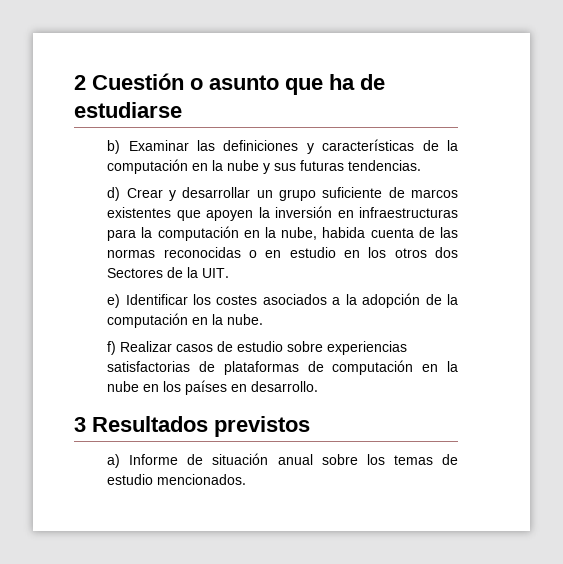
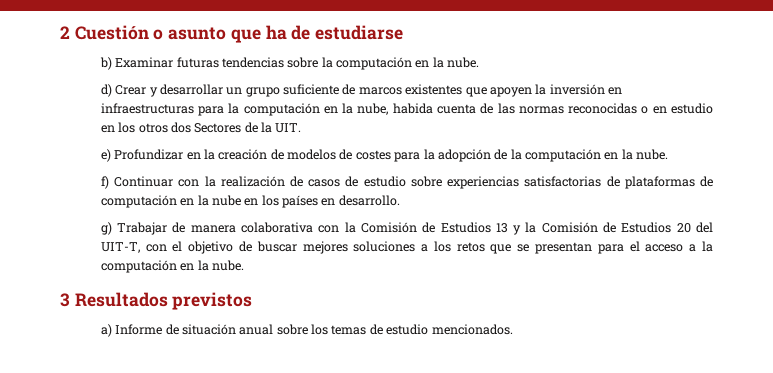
[196,139,459,154] [107,159,422,174] las definiciones y características de la computación en la nube y sus futuras tendencias. -> [176,57,480,70] futuras tendencias sobre la computación en la nube.
[125,294,341,305] Identificar los costes asociados a -> [114,149,421,162] Profundizar en la creación de modelos de costes para
[120,341,173,352] Realizar -> [114,176,303,187] Continuar con la realización de
(319, 386) none -> [100,222,713,235] [100,241,714,254] [100,260,244,273] // g) Trabajar de manera colaborativa con la Comisión de Estudios 13 y la Comisión de Estudios 20 del UIT-T, con el objetivo de buscar mejores soluciones a los retos que se presentan para el acceso a la computación en la nube.

